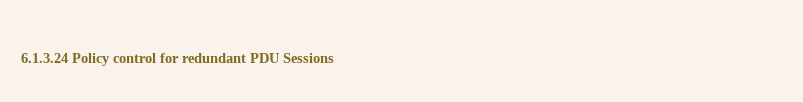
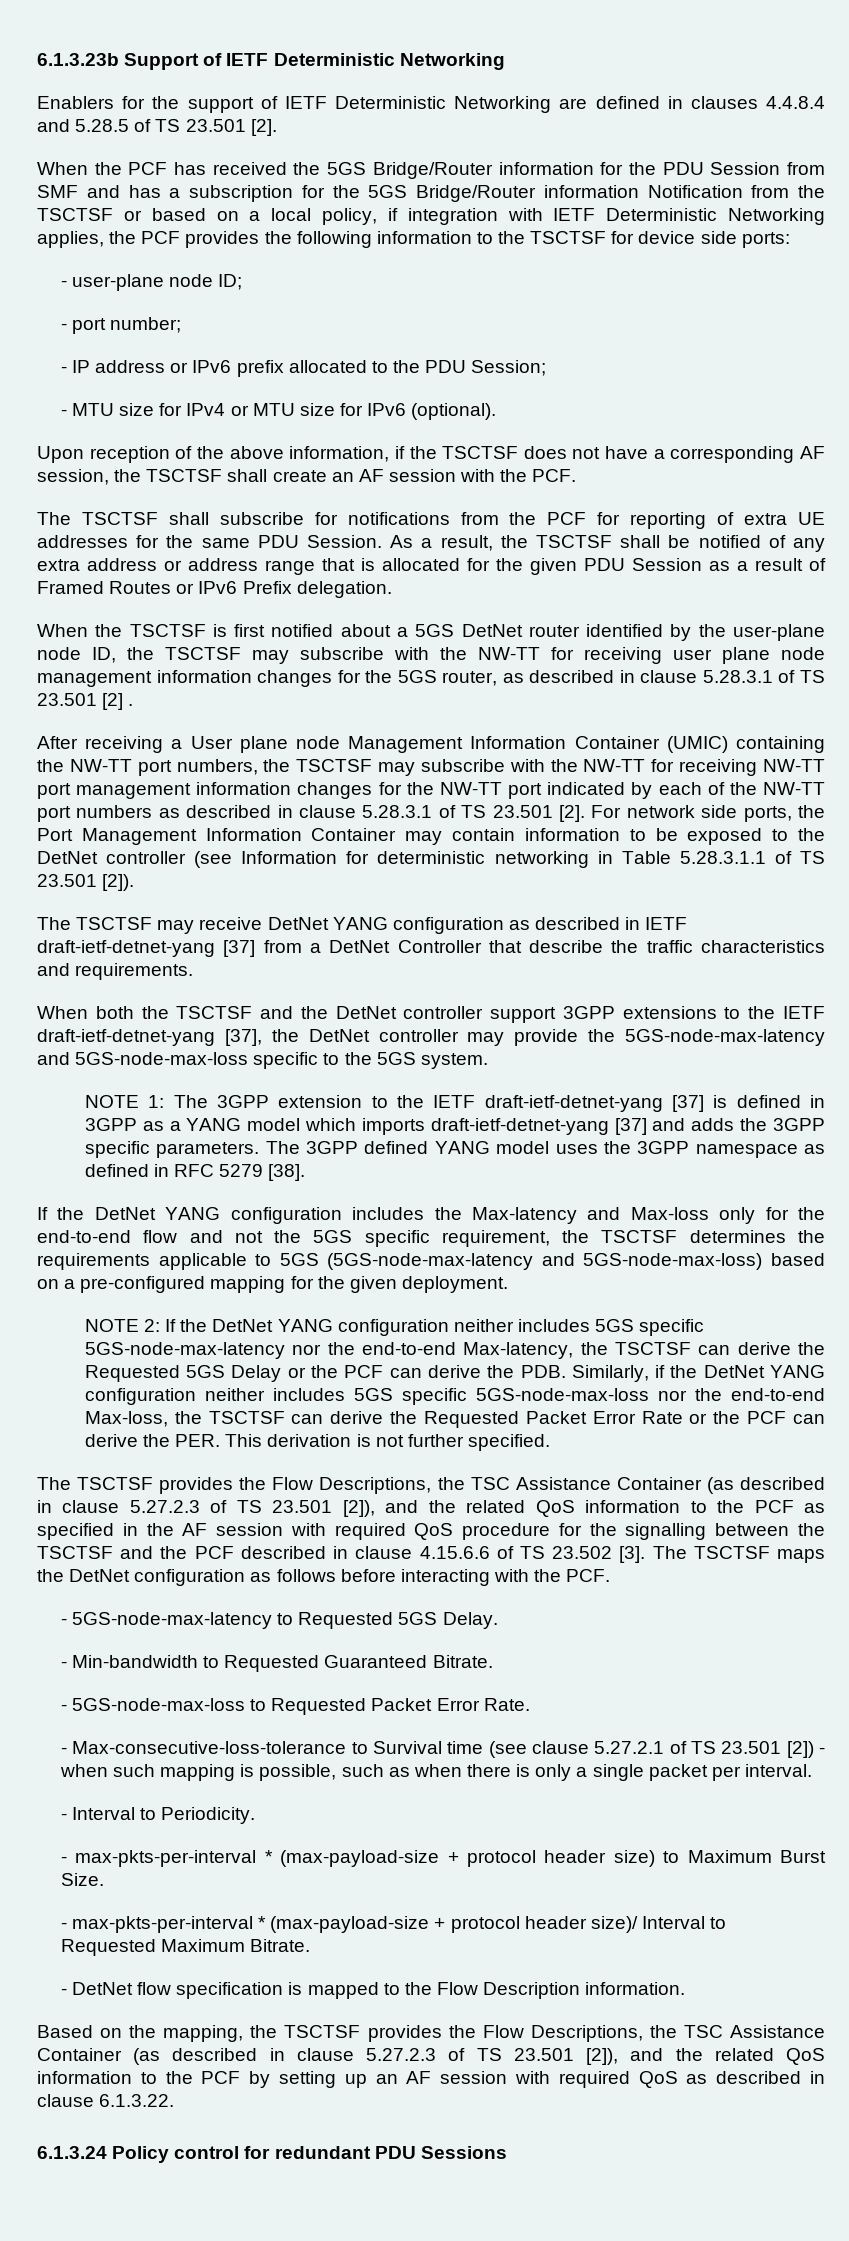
(21, 58) none -> [37,53,505,70] [37,96,825,113] [37,119,277,136] [37,162,826,179] [37,185,825,202] [37,208,825,225] [37,231,790,248] [60,274,243,291] [60,317,182,334] [60,360,547,377] [60,403,497,420] [37,446,825,463] [37,469,577,485] [37,512,825,529] [37,535,826,552] [37,558,826,575] [37,581,392,598] [37,624,826,641] [37,647,825,664] [37,670,826,687] [37,693,134,710] [37,736,826,753] [37,759,825,776] [37,782,825,799] [37,805,825,822] [37,828,826,845] [37,851,826,868] [37,874,135,891] [37,917,688,934] [37,940,825,957] [37,963,194,980] [37,1006,825,1023] [37,1029,825,1046] [37,1052,488,1069] [84,1095,825,1112] [84,1118,825,1135] [84,1141,825,1158] [84,1164,306,1181] [37,1207,825,1224] [37,1230,825,1247] [37,1253,825,1270] [37,1276,508,1293] [84,1319,705,1336] [84,1342,825,1359] [84,1365,825,1382] [84,1388,825,1405] [84,1411,825,1428] [84,1434,550,1451] [37,1477,826,1494] [37,1500,825,1517] [37,1523,825,1540] [37,1546,825,1563] [37,1569,611,1586] [60,1612,498,1629] [60,1655,493,1672] [60,1698,530,1715] [60,1741,825,1758] [59,1764,812,1781] [60,1807,256,1824] [60,1850,826,1867] [60,1873,104,1886] [60,1916,727,1933] [60,1939,311,1956] [60,1982,686,1999] [37,2025,826,2042] [37,2048,826,2065] [37,2071,825,2088] [37,2094,175,2107] 6.1.3.23b Support of IETF Deterministic Networking // Enablers for the support of IETF Deterministic Networking are defined in clauses 4.4.8.4 and 5.28.5 of TS 23.501 [2]. // When the PCF has received the 5GS Bridge/Router information for the PDU Session from SMF and has a subscription for the 5GS Bridge/Router information Notification from the TSCTSF or based on a local policy, if integration with IETF Deterministic Networking applies, the PCF provides the following information to the TSCTSF for device side ports: // - user-plane node ID; // - port number; // - IP address or IPv6 prefix allocated to the PDU Session; // - MTU size for IPv4 or MTU size for IPv6 (optional). // Upon reception of the above information, if the TSCTSF does not have a corresponding AF session, the TSCTSF shall create an AF session with the PCF. // The TSCTSF shall subscribe for notifications from the PCF for reporting of extra UE addresses for the same PDU Session. As a result, the TSCTSF shall be notified of any extra address or address range that is allocated for the given PDU Session as a result of Framed Routes or IPv6 Prefix delegation. // When the TSCTSF is first notified about a 5GS DetNet router identified by the user-plane node ID, the TSCTSF may subscribe with the NW-TT for receiving user plane node management information changes for the 5GS router, as described in clause 5.28.3.1 of TS 23.501 [2] . // After receiving a User plane node Management Information Container (UMIC) containing the NW-TT port numbers, the TSCTSF may subscribe with the NW-TT for receiving NW-TT port management information changes for the NW-TT port indicated by each of the NW-TT port numbers as described in clause 5.28.3.1 of TS 23.501 [2]. For network side ports, the Port Management Information Container may contain information to be exposed to the DetNet controller (see Information for deterministic networking in Table 5.28.3.1.1 of TS 23.501 [2]). // The TSCTSF may receive DetNet YANG configuration as described in IETF draft-ietf-detnet-yang [37] from a DetNet Controller that describe the traffic characteristics and requirements. // When both the TSCTSF and the DetNet controller support 3GPP extensions to the IETF draft-ietf-detnet-yang [37], the DetNet controller may provide the 5GS-node-max-latency and 5GS-node-max-loss specific to the 5GS system. // NOTE 1: The 3GPP extension to the IETF draft-ietf-detnet-yang [37] is defined in 3GPP as a YANG model which imports draft-ietf-detnet-yang [37] and adds the 3GPP specific parameters. The 3GPP defined YANG model uses the 3GPP namespace as defined in RFC 5279 [38]. // If the DetNet YANG configuration includes the Max-latency and Max-loss only for the end-to-end flow and not the 5GS specific requirement, the TSCTSF determines the requirements applicable to 5GS (5GS-node-max-latency and 5GS-node-max-loss) based on a pre-configured mapping for the given deployment. // NOTE 2: If the DetNet YANG configuration neither includes 5GS specific 5GS-node-max-latency nor the end-to-end Max-latency, the TSCTSF can derive the Requested 5GS Delay or the PCF can derive the PDB. Similarly, if the DetNet YANG configuration neither includes 5GS specific 5GS-node-max-loss nor the end-to-end Max-loss, the TSCTSF can derive the Requested Packet Error Rate or the PCF can derive the PER. This derivation is not further specified. // The TSCTSF provides the Flow Descriptions, the TSC Assistance Container (as described in clause 5.27.2.3 of TS 23.501 [2]), and the related QoS information to the PCF as specified in the AF session with required QoS procedure for the signalling between the TSCTSF and the PCF described in clause 4.15.6.6 of TS 23.502 [3]. The TSCTSF maps the DetNet configuration as follows before interacting with the PCF. // - 5GS-node-max-latency to Requested 5GS Delay. // - Min-bandwidth to Requested Guaranteed Bitrate. // - 5GS-node-max-loss to Requested Packet Error Rate. // - Max-consecutive-loss-tolerance to Survival time (see clause 5.27.2.1 of TS 23.501 [2]) - when such mapping is possible, such as when there is only a single packet per interval. // - Interval to Periodicity. // - max-pkts-per-interval * (max-payload-size + protocol header size) to Maximum Burst Size. // - max-pkts-per-interval * (max-payload-size + protocol header size)/ Interval to Requested Maximum Bitrate. // - DetNet flow specification is mapped to the Flow Description information. // Based on the mapping, the TSCTSF provides the Flow Descriptions, the TSC Assistance Container (as described in clause 5.27.2.3 of TS 23.501 [2]), and the related QoS information to the PCF by setting up an AF session with required QoS as described in clause 6.1.3.22. //

